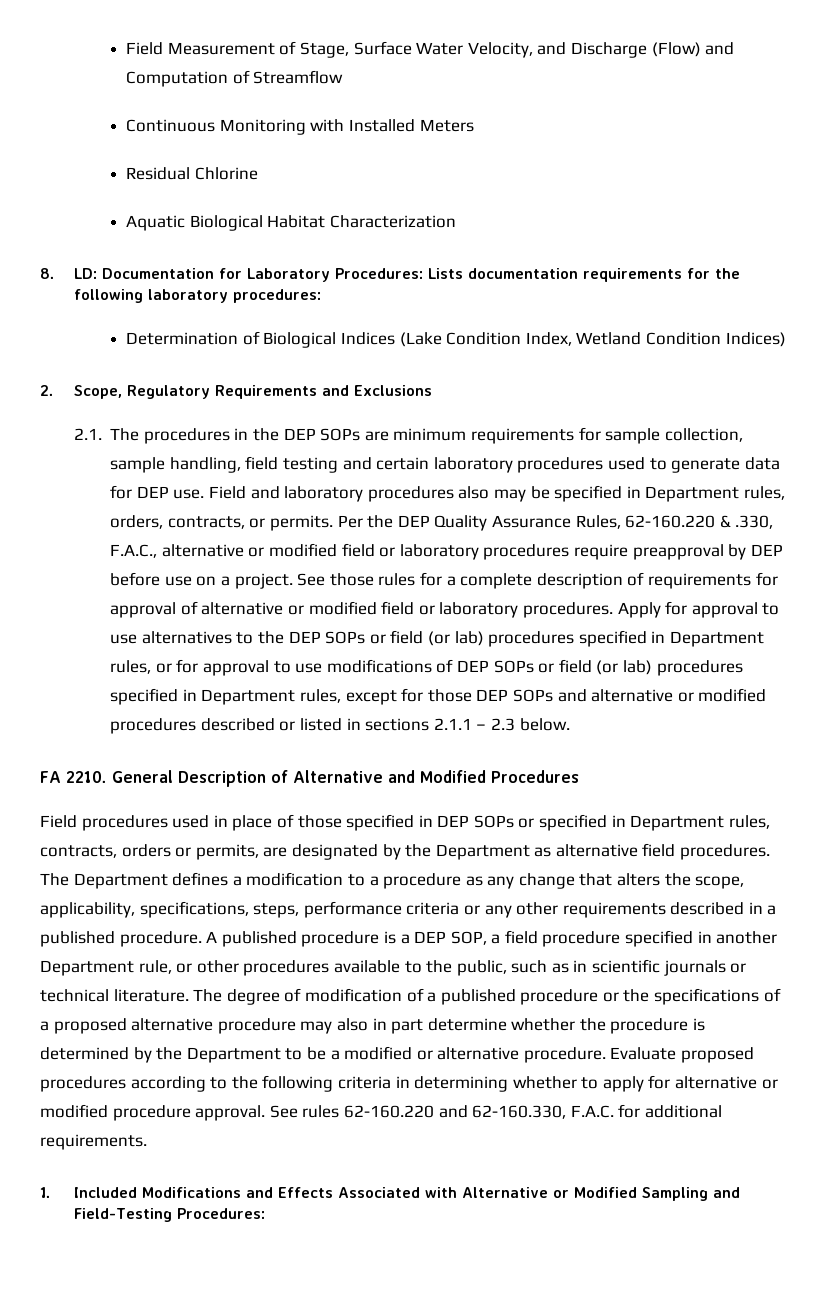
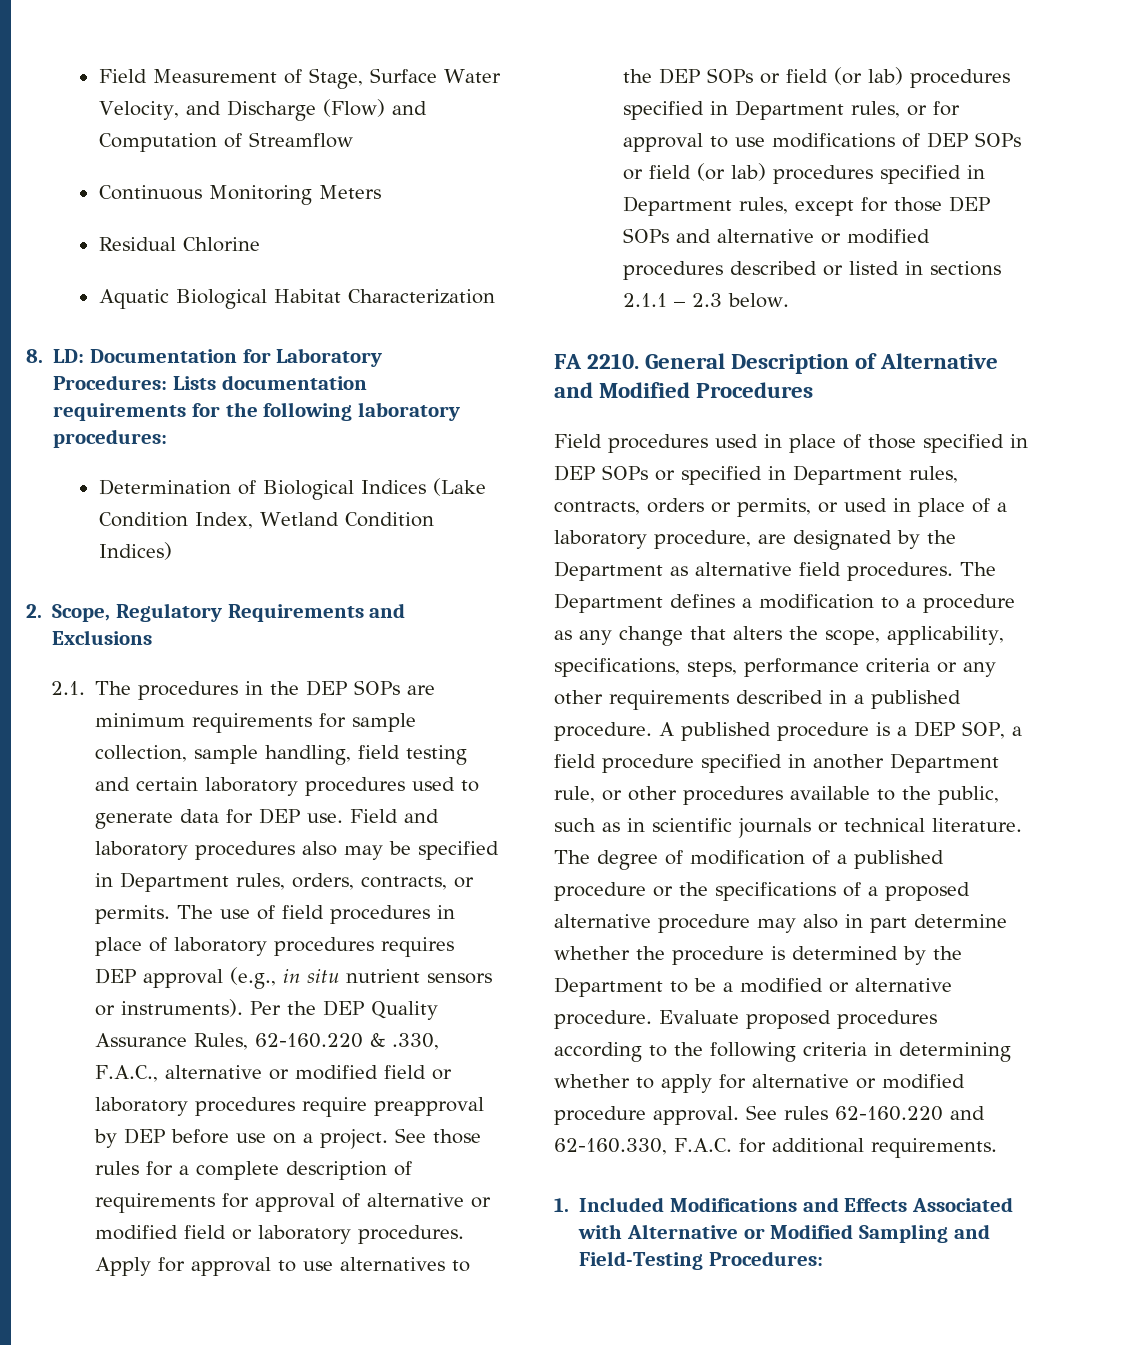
[310,119,416,132] with Installed -> (312, 195) none
(334, 523) none -> [177,905,456,924] [95,937,455,957] [95,967,493,989] [95,999,244,1017] The use of field procedures in place of laboratory procedures requires DEP approval (e.g., in situ nutrient sensors or instruments).
(259, 852) none -> [818,498,1007,517] [554,530,751,549] or used in place of a laboratory procedure,

